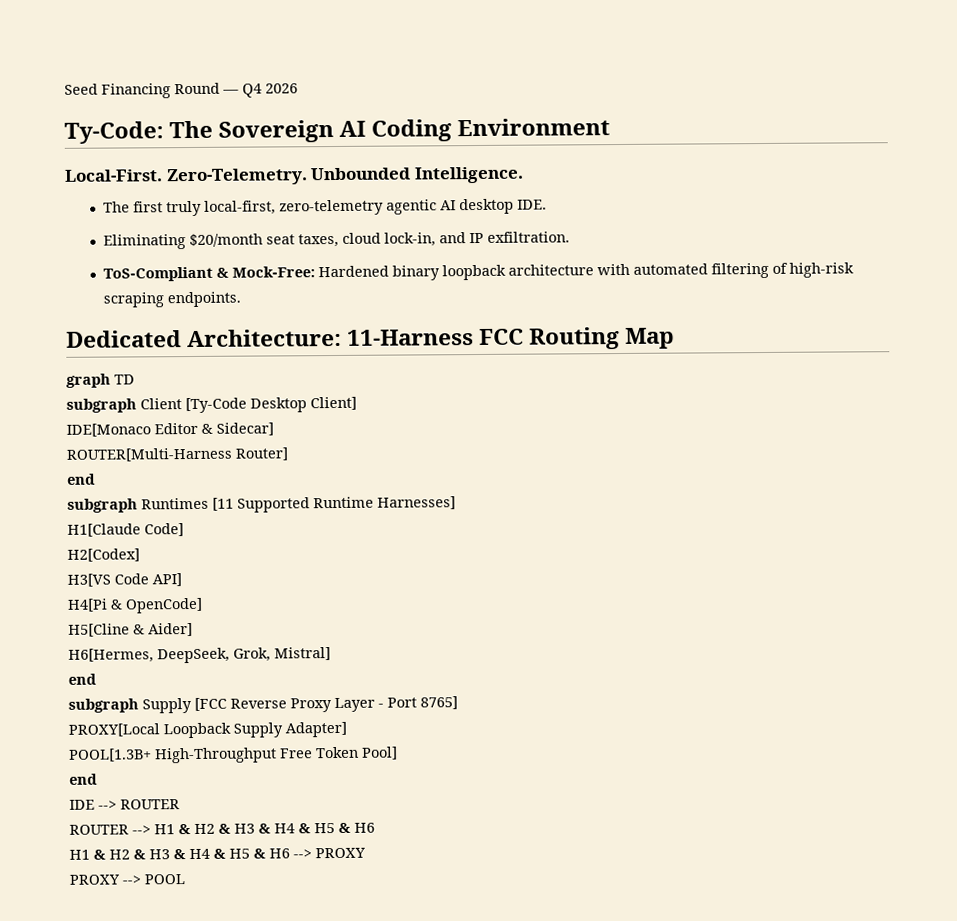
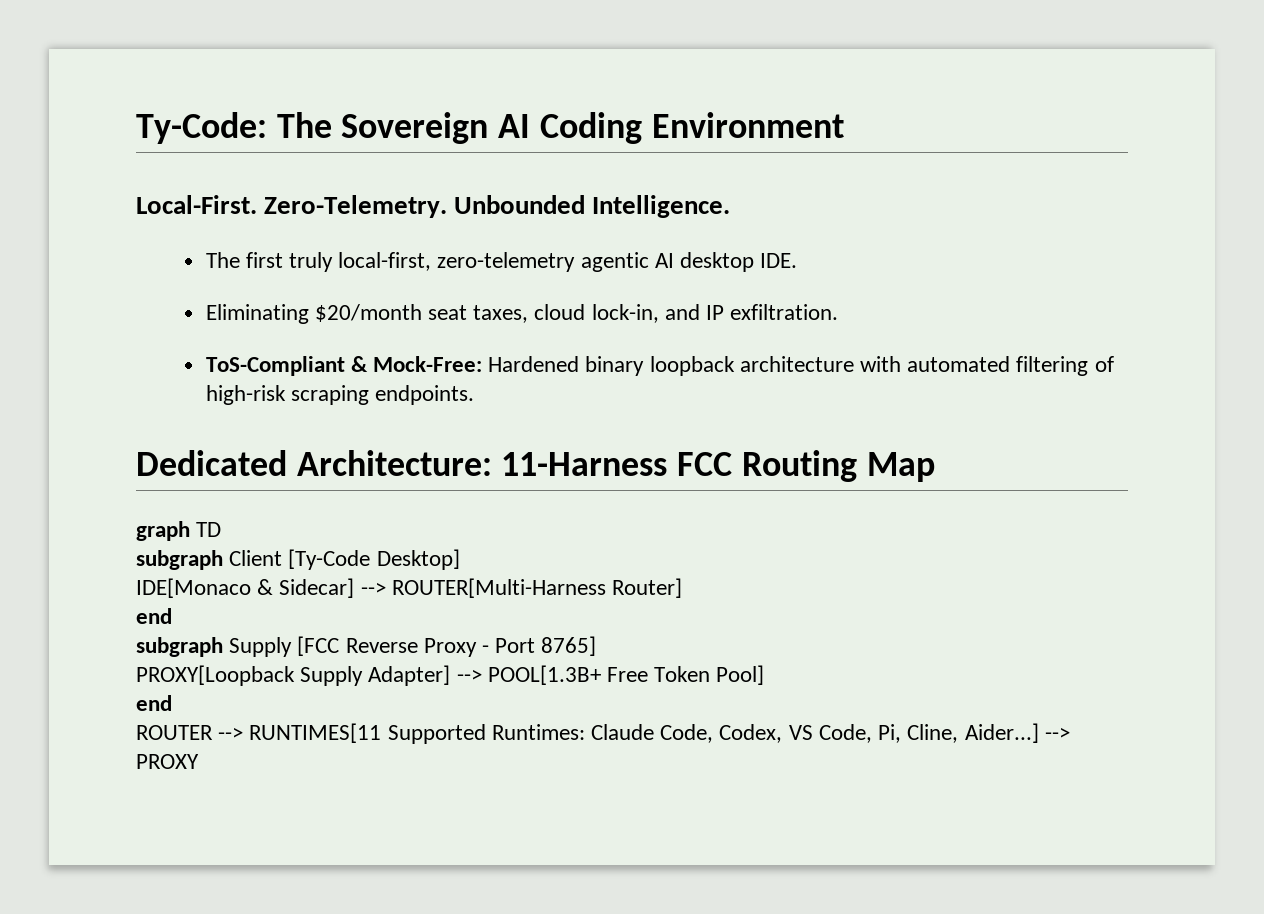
[64,82,298,99] Seed Financing Round — Q4 2026 // -> (136, 128) none
[250,396,357,413] Desktop Client] -> [376,549,460,570] Desktop]
[154,422,198,435] Editor -> (251, 588) none
(274, 429) // -> [360,582,386,595] -->
[67,496,456,513] [67,523,184,537] [67,548,140,562] [67,573,182,587] [67,597,203,614] [68,623,193,637] [68,647,331,664] [68,673,97,685] // subgraph Runtimes [11 Supported Runtime Harnesses] // H1[Claude Code] // H2[Codex] // H3[VS Code API] // H4[Pi & OpenCode] // H5[Cline & Aider] // H6[Hermes, DeepSeek, Grok, Mistral] // end -> (172, 616) none
[334,697,375,713] Layer -> (477, 647) none
[68,722,231,739] PROXY[Local Loopback -> [136,665,295,686] PROXY[Loopback
[69,747,277,764] // POOL[1.3B+ High-Throughput -> [456,665,601,685] --> POOL[1.3B+
[69,799,180,810] // IDE --> ROUTER -> (172, 703) none
[154,822,375,835] [69,848,290,860] H1 & H2 & H3 & H4 & H5 & H6 // H1 & H2 & H3 & H4 & H5 & H6 -> [249,723,1039,744] RUNTIMES[11 Supported Runtimes: Claude Code, Codex, VS Code, Pi, Cline, Aider...]
[69,874,185,885] // PROXY --> POOL -> (199, 761) none

